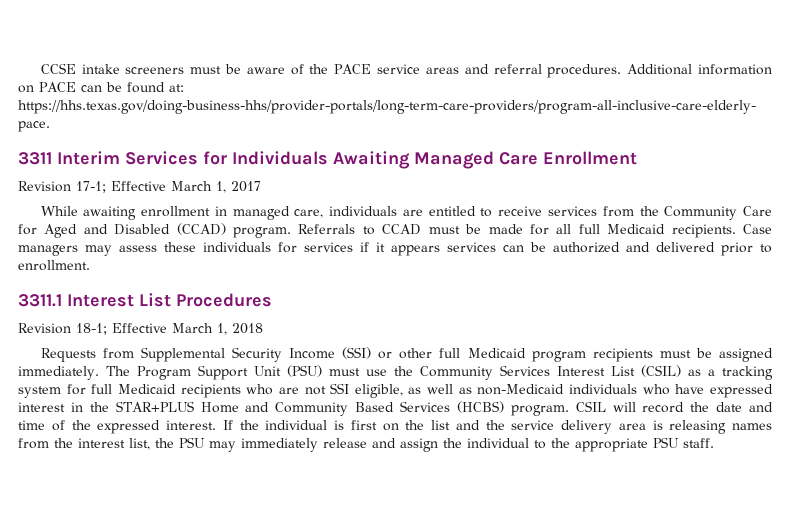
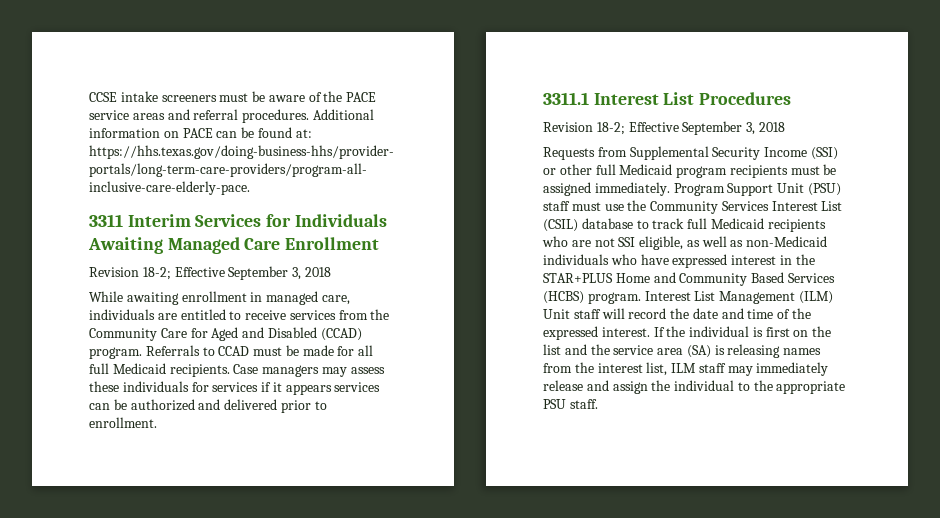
[76,181,261,193] 17-1; Effective March 1, 2017 -> [142,266,331,280] 18-2; Effective September 3, 2018
[76,323,227,335] 18-1; Effective March 1, -> [596,121,756,135] 18-2; Effective September 3,
[105,366,130,376] The -> (670, 189) none
(322, 371) none -> [543,201,570,211] staff
[687,366,773,380] [18,384,86,398] as a tracking system for -> [581,218,685,229] database to track
[575,401,606,412] CSIL -> [644,291,833,304] [543,309,601,319] Interest List Management (ILM) Unit staff
[561,420,646,434] delivery area -> [657,345,711,358] area (SA)
[155,437,205,448] the PSU -> [671,363,726,373] ILM staff

